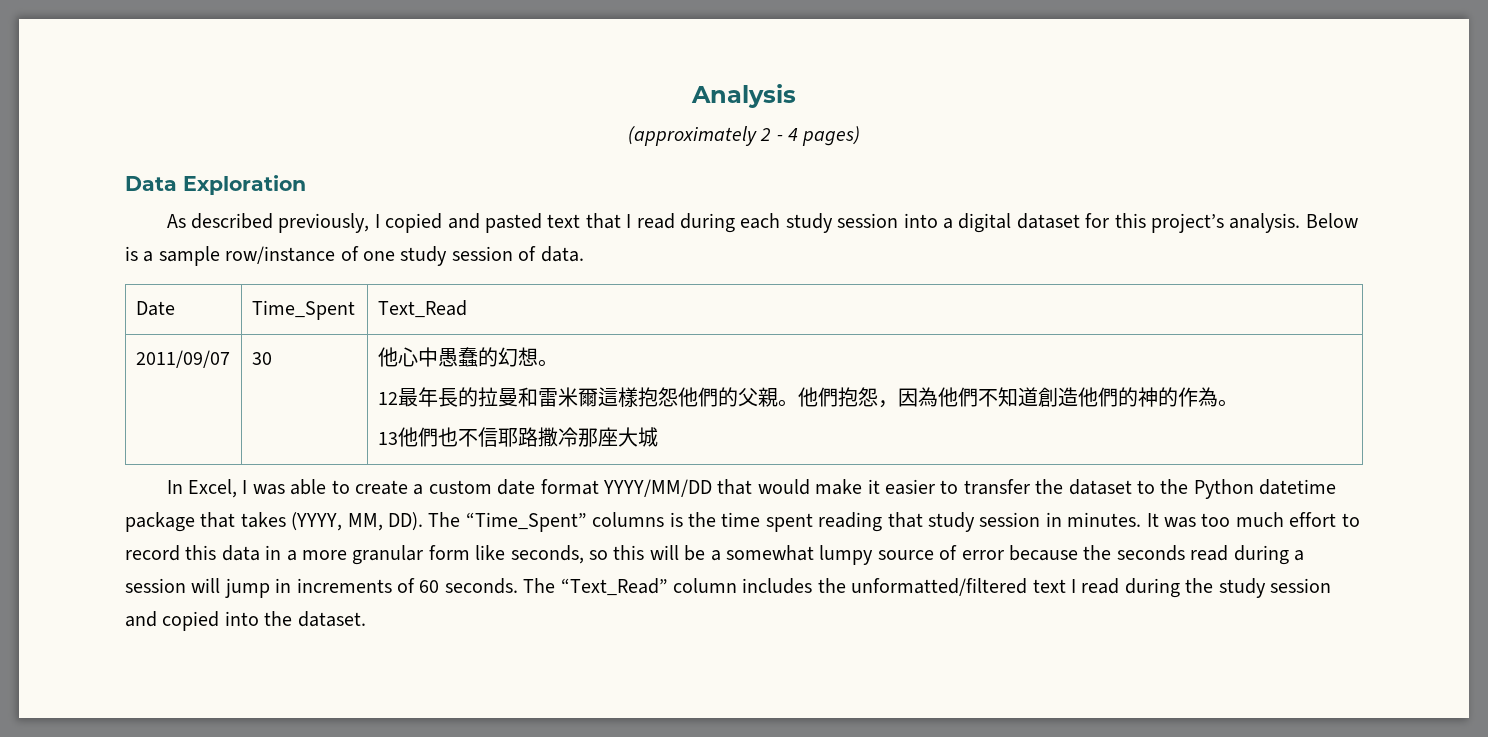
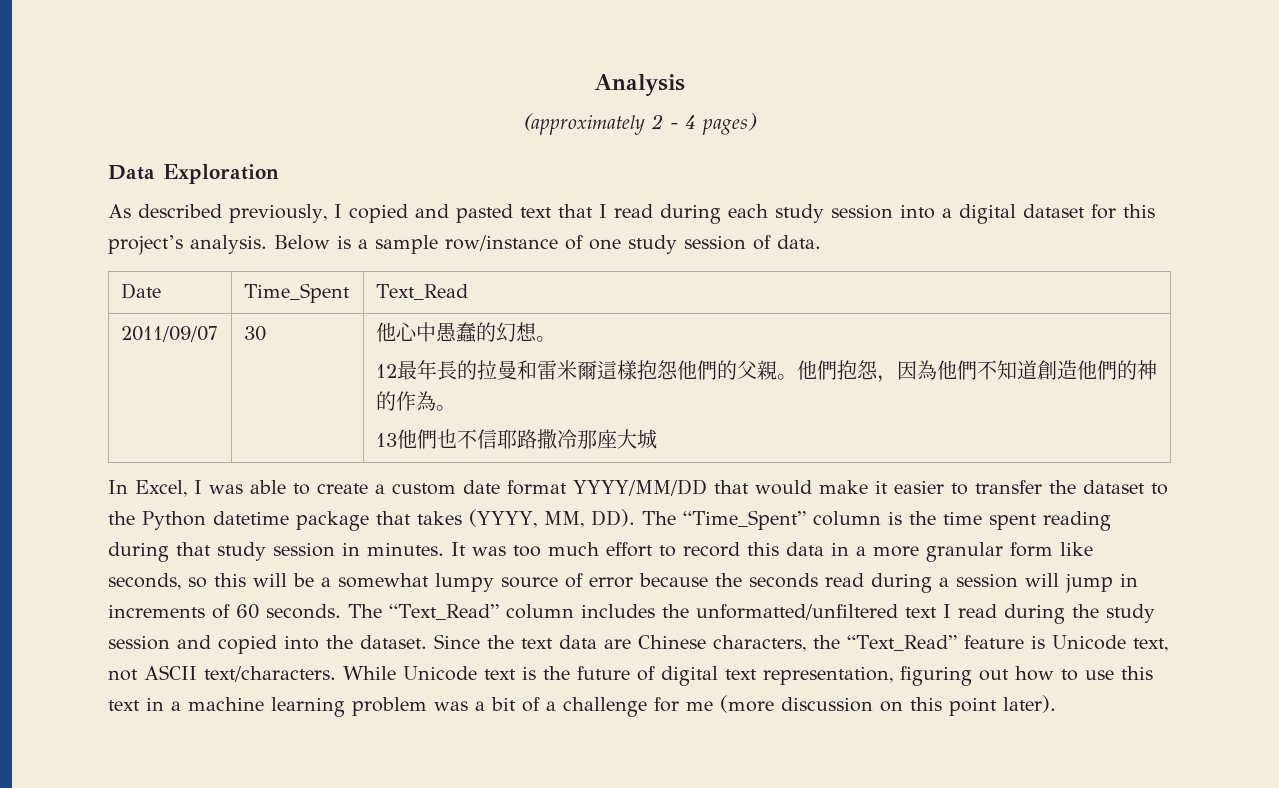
[592,512,665,527] columns -> [812,511,881,526] column
(883, 522) none -> [108,542,169,562] during
[851,578,1028,596] unformatted/filtered -> [695,604,898,620] unformatted/unfiltered
(366, 619) none -> [434,634,1168,652] [108,665,1153,686] [108,695,1056,717] Since the text data are Chinese characters, the “Text_Read” feature is Unicode text, not ASCII text/characters. While Unicode text is the future of digital text representation, figuring out how to use this text in a machine learning problem was a bit of a challenge for me (more discussion on this point later).

